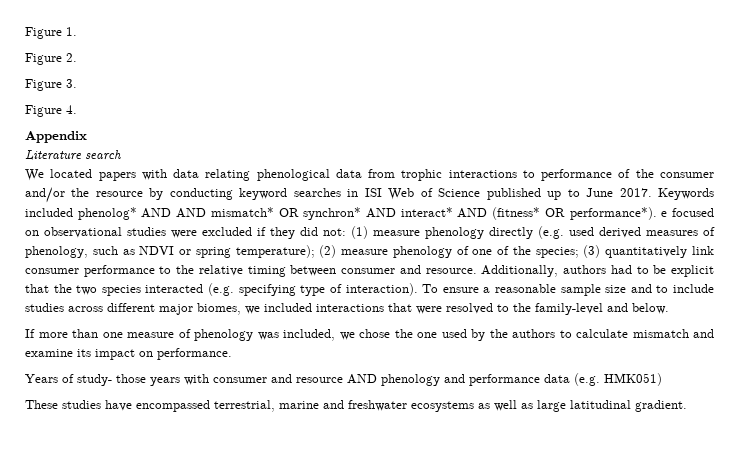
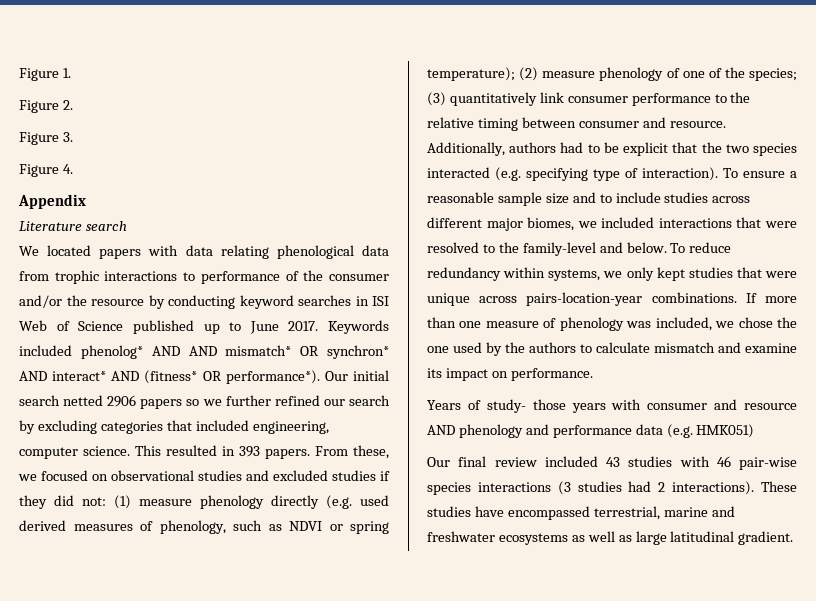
[661,211,668,217] e -> [324,370,390,381] [19,395,390,409] [19,420,329,434] [19,445,389,459] [18,474,37,481] Our initial search netted 2906 papers so we further refined our search by excluding categories that included engineering, computer science. This resulted in 393 papers. From these, we
[171,227,252,238] were excluded -> [246,470,376,481] and excluded studies
(669, 308) // -> [670,242,732,253] [427,267,797,281] [427,292,737,306] To reduce redundancy within systems, we only kept studies that were unique across pairs-location-year combinations.
(662, 379) none -> [427,456,797,470] [427,481,755,495] Our final review included 43 studies with 46 pair-wise species interactions (3 studies had 2 interactions).

